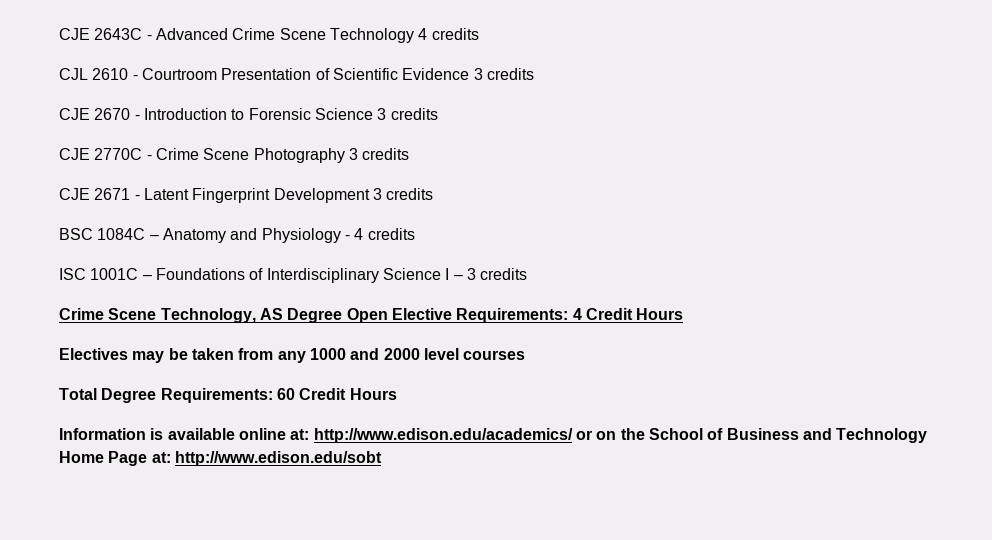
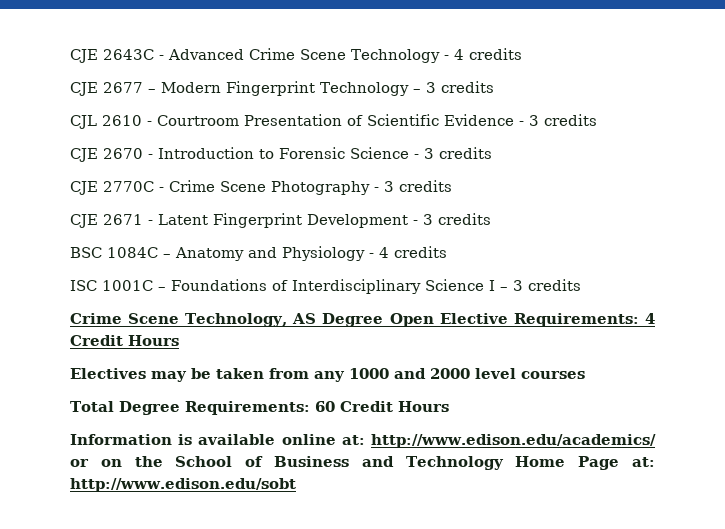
[418,28,479,40] 4 credits -> [443,48,522,60] [70,81,494,96] - 4 credits // CJE 2677 – Modern Fingerprint Technology – 3 credits
(470, 74) none -> [519,121,524,126] -
(373, 114) none -> [414,154,419,159] -
(345, 155) none -> [374,187,379,192] -
(370, 195) none -> [413,220,418,225] -

